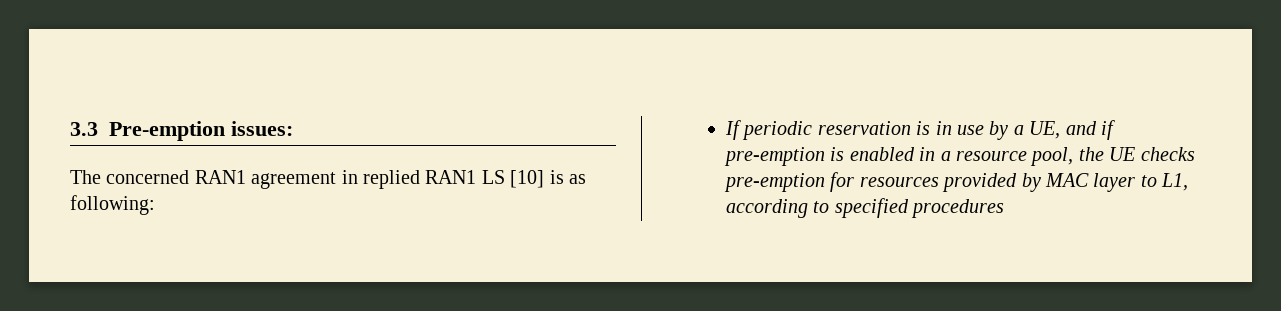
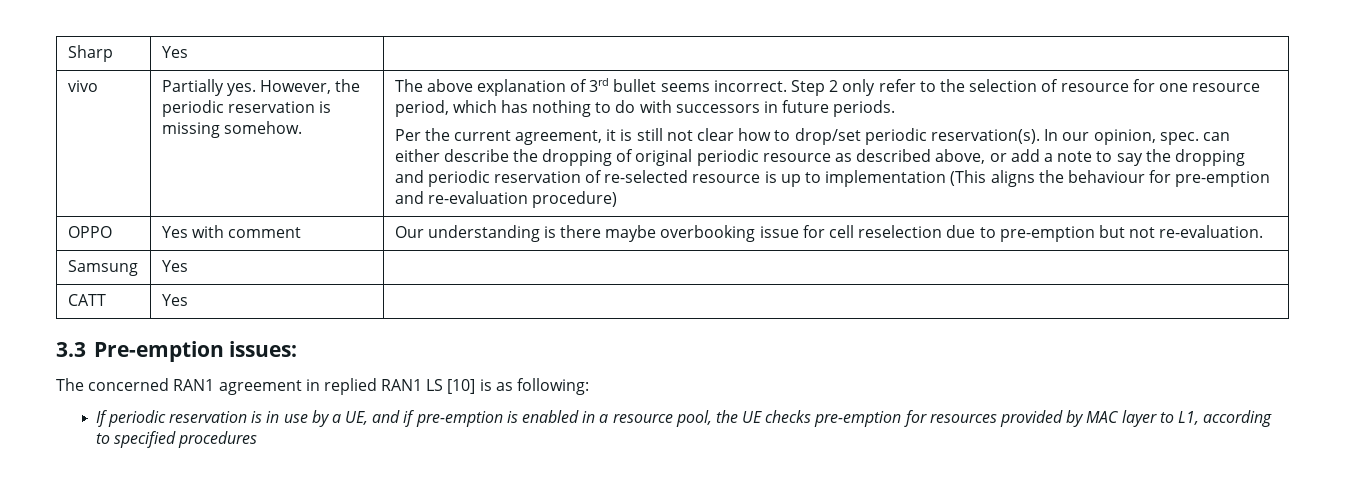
(70, 129) none -> [67,45,113,62] [161,46,188,58] [67,80,98,92] [161,79,361,96] [161,100,331,117] [161,121,302,138] [394,78,1261,96] [394,100,896,117] [394,128,1230,145] [394,149,1245,166] [394,170,1271,187] [394,191,617,208] [67,226,112,238] [161,225,301,238] [394,225,1264,242] [67,260,138,276] [161,260,188,272] [67,294,106,306] [161,294,188,306] Sharp | Yes | // vivo | Partially yes. However, the periodic reservation is missing somehow. | The above explanation of 3rd bullet seems incorrect. Step 2 only refer to the selection of resource for one resource period, which has nothing to do with successors in future periods. // Per the current agreement, it is still not clear how to drop/set periodic reservation(s). In our opinion, spec. can either describe the dropping of original periodic resource as described above, or add a note to say the dropping and periodic reservation of re-selected resource is up to implementation (This aligns the behaviour for pre-emption and re-evaluation procedure) // OPPO | Yes with comment | Our understanding is there maybe overbooking issue for cell reselection due to pre-emption but not re-evaluation. // Samsung | Yes | // CATT | Yes | //

